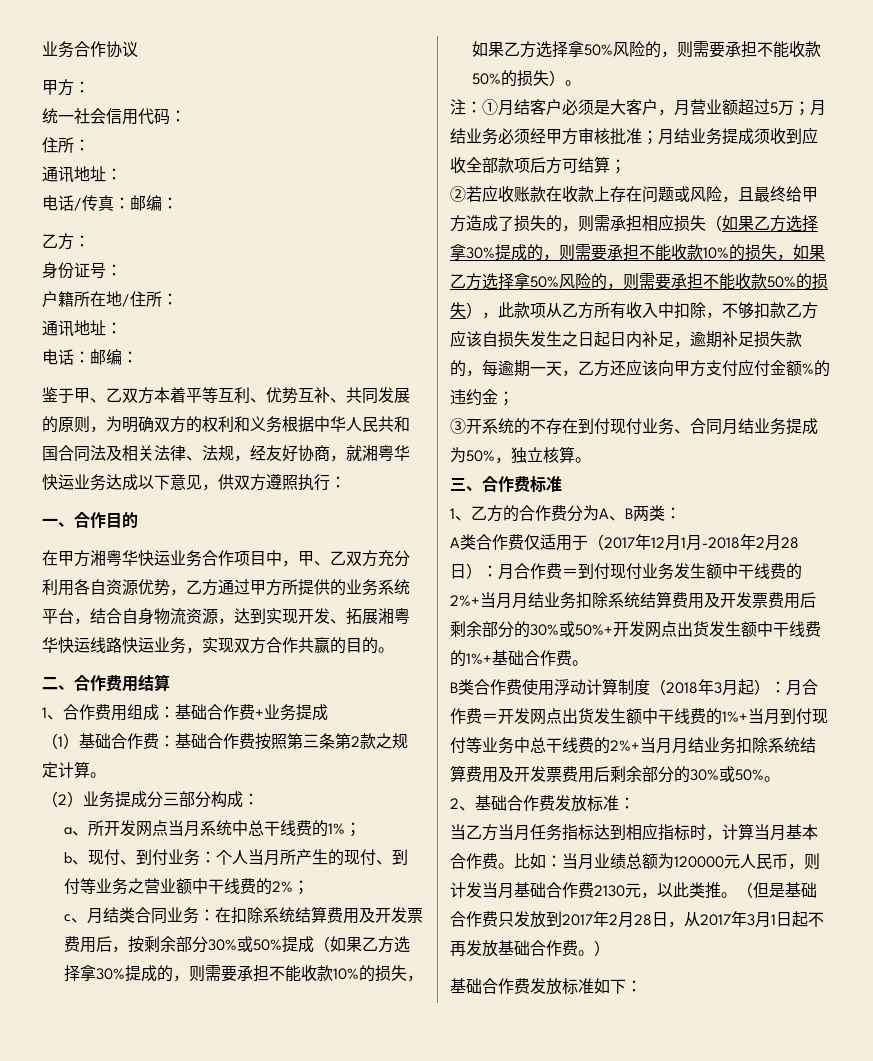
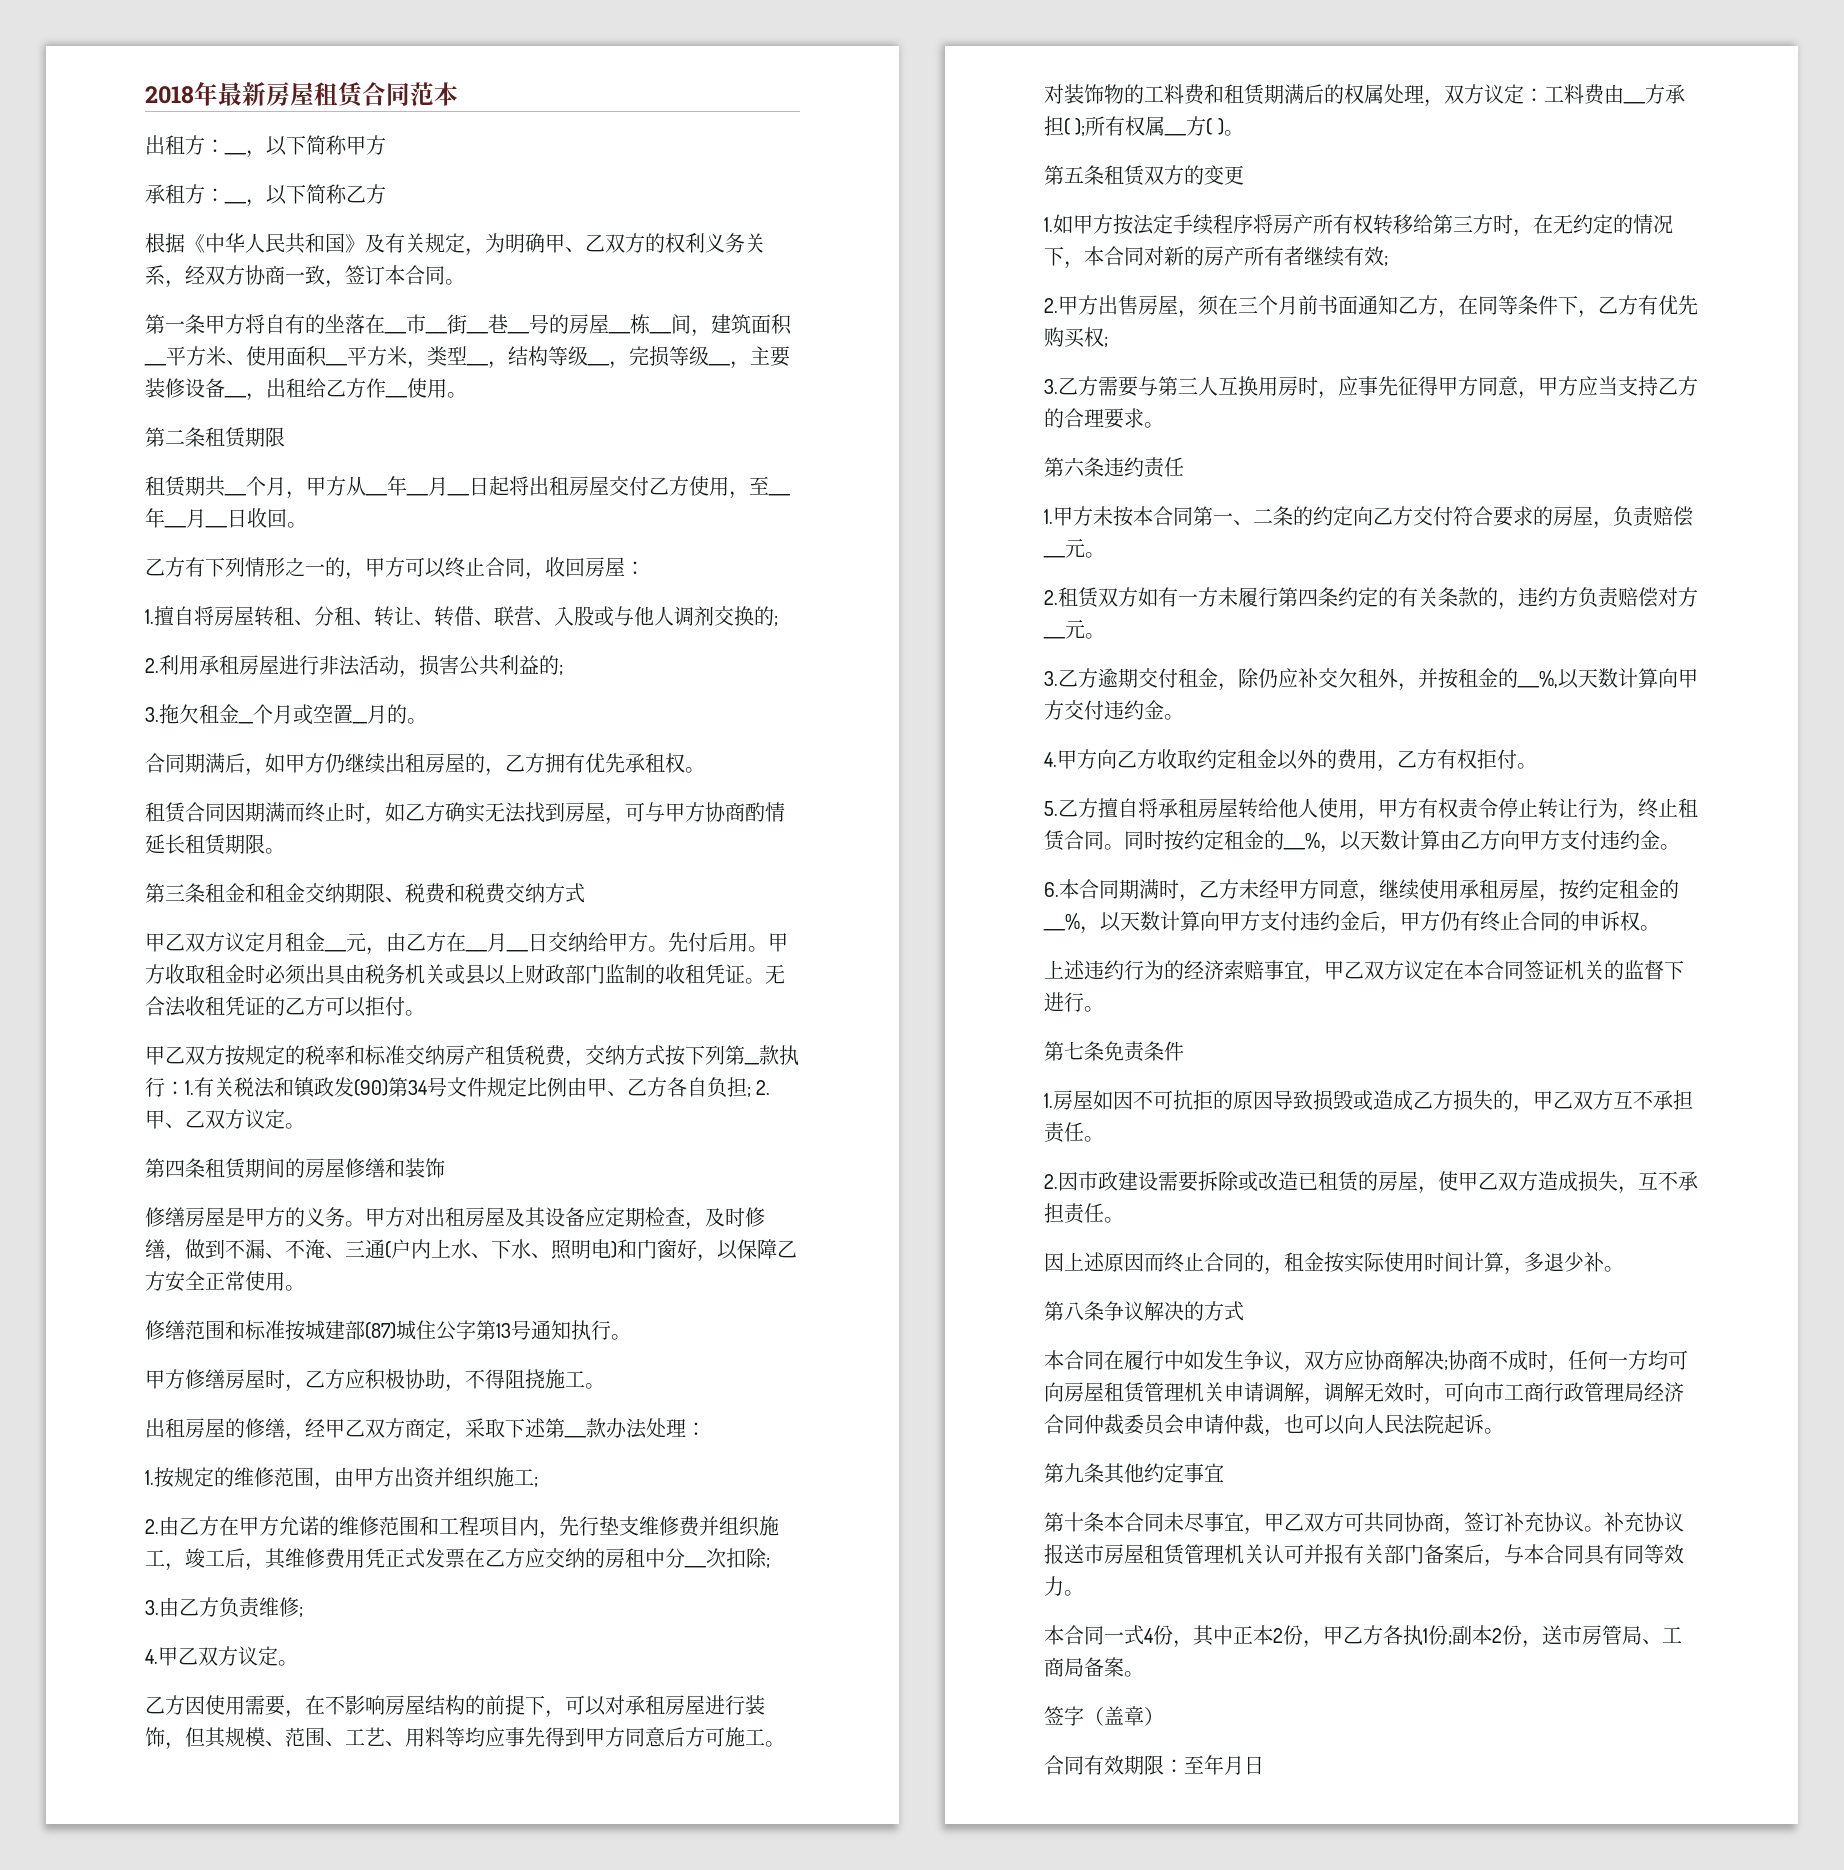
[42,41,138,58] [42,79,90,96] [42,108,186,125] [42,137,90,153] [42,166,122,183] [42,195,178,211] [42,233,90,250] [42,262,122,279] [42,291,178,307] [42,320,122,337] [42,349,138,365] [42,387,410,404] [42,416,410,433] [42,445,410,462] [42,474,346,491] [42,512,138,528] [42,550,410,567] [42,579,410,596] [42,608,410,625] [42,637,394,654] [42,674,170,692] [42,704,328,721] [42,733,408,750] [42,761,106,778] [42,791,259,808] [63,820,361,837] [63,849,408,866] [63,878,309,895] [63,906,423,924] [63,936,410,953] [63,965,423,982] [471,41,821,58] [471,70,581,87] [450,99,826,116] [450,127,818,145] [450,156,626,174] [450,185,818,203] [450,214,818,232] [450,244,825,261] [450,273,828,290] [450,302,818,319] [450,330,802,348] [450,359,830,377] [450,389,514,406] [450,418,818,435] [450,446,591,464] [450,476,562,492] [450,505,681,522] [450,534,799,551] [450,563,802,580] [450,591,816,609] [450,621,821,638] [450,650,588,667] [450,678,818,696] [450,708,828,725] [450,737,816,754] [450,765,780,783] [450,795,635,812] [450,823,818,841] [450,853,820,870] [450,882,817,899] [450,911,824,928] [450,940,610,957] [450,978,642,995] 业务合作协议 // 甲方： // 统一社会信用代码： // 住所： // 通讯地址： // 电话/传真：邮编： // 乙方： // 身份证号： // 户籍所在地/住所： // 通讯地址： // 电话：邮编： // 鉴于甲、乙双方本着平等互利、优势互补、共同发展的原则，为明确双方的权利和义务根据中华人民共和国合同法及相关法律、法规，经友好协商，就湘粤华快运业务达成以下意见，供双方遵照执行： // 一、合作目的 // 在甲方湘粤华快运业务合作项目中，甲、乙双方充分利用各自资源优势，乙方通过甲方所提供的业务系统平台，结合自身物流资源，达到实现开发、拓展湘粤华快运线路快运业务，实现双方合作共赢的目的。 // 二、合作费用结算 // 1、合作费用组成：基础合作费+业务提成 // （1）基础合作费：基础合作费按照第三条第2款之规定计算。 // （2）业务提成分三部分构成： // a、所开发网点当月系统中总干线费的1%； // b、现付、到付业务：个人当月所产生的现付、到付等业务之营业额中干线费的2%； // c、月结类合同业务：在扣除系统结算费用及开发票费用后，按剩余部分30%或50%提成（如果乙方选择拿30%提成的，则需要承担不能收款10%的损失，如果乙方选择拿50%风险的，则需要承担不能收款50%的损失）。 // 注：①月结客户必须是大客户，月营业额超过5万；月结业务必须经甲方审核批准；月结业务提成须收到应收全部款项后方可结算； // ②若应收账款在收款上存在问题或风险，且最终给甲方造成了损失的，则需承担相应损失（如果乙方选择拿30%提成的，则需要承担不能收款10%的损失，如果乙方选择拿50%风险的，则需要承担不能收款50%的损失），此款项从乙方所有收入中扣除，不够扣款乙方应该自损失发生之日起日内补足，逾期补足损失款的，每逾期一天，乙方还应该向甲方支付应付金额%的违约金； // ③开系统的不存在到付现付业务、合同月结业务提成为50%，独立核算。 // 三、合作费标准 // 1、乙方的合作费分为A、B两类： // A类合作费仅适用于（2017年12月1月-2018年2月28日）：月合作费＝到付现付业务发生额中干线费的2%+当月月结业务扣除系统结算费用及开发票费用后剩余部分的30%或50%+开发网点出货发生额中干线费的1%+基础合作费。 // B类合作费使用浮动计算制度（2018年3月起）：月合作费＝开发网点出货发生额中干线费的1%+当月到付现付等业务中总干线费的2%+当月月结业务扣除系统结算费用及开发票费用后剩余部分的30%或50%。 // 2、基础合作费发放标准： // 当乙方当月任务指标达到相应指标时，计算当月基本合作费。比如：当月业绩总额为120000元人民币，则计发当月基础合作费2130元，以此类推。（但是基础合作费只发放到2017年2月28日，从2017年3月1日起不再发放基础合作费。） // 基础合作费发放标准如下： -> [145,81,458,108] [145,135,225,155] [224,135,386,158] [145,184,225,204] [224,184,386,207] [145,233,765,256] [145,265,465,288] [145,314,792,337] [144,346,790,369] [145,378,467,401] [145,427,285,448] [145,476,791,499] [145,508,307,528] [145,557,645,580] [145,606,778,627] [145,655,563,678] [145,704,427,725] [145,753,705,776] [145,802,785,825] [145,834,285,855] [145,883,585,904] [145,932,788,955] [145,964,785,985] [145,996,425,1017] [145,1045,799,1068] [145,1077,771,1098] [145,1109,305,1129] [145,1158,445,1179] [145,1207,765,1230] [145,1239,797,1262] [145,1271,305,1292] [145,1320,631,1341] [145,1369,605,1392] [145,1418,706,1441] [145,1467,538,1490] [145,1516,779,1539] [145,1548,770,1571] [145,1597,303,1618] [145,1646,298,1666] [145,1695,765,1718] [145,1727,785,1750] [1044,84,1685,107] [1044,116,1244,136] [1044,165,1244,186] [1044,214,1673,237] [1044,246,1388,269] [1044,295,1698,318] [1044,327,1108,348] [1044,376,1698,399] [1044,408,1164,429] [1044,457,1184,478] [1044,506,1693,529] [1043,539,1105,558] [1044,587,1698,610] [1043,620,1105,639] [1044,668,1698,691] [1044,700,1184,720] [1044,749,1537,772] [1044,798,1698,821] [1044,830,1680,853] [1044,879,1679,902] [1043,911,1660,934] [1044,960,1684,983] [1044,992,1104,1012] [1044,1041,1184,1062] [1044,1090,1693,1113] [1044,1122,1104,1143] [1044,1171,1698,1194] [1044,1203,1124,1224] [1044,1252,1624,1275] [1044,1301,1244,1321] [1044,1350,1688,1373] [1044,1382,1684,1405] [1044,1414,1504,1437] [1044,1463,1224,1484] [1044,1512,1684,1535] [1044,1544,1684,1567] [1044,1576,1084,1596] [1044,1625,1682,1648] [1044,1657,1144,1677] [1044,1706,1164,1726] [1044,1755,1264,1775] 2018年最新房屋租赁合同范本 // 出租方：___，以下简称甲方 // 承租方：___，以下简称乙方 // 根据《中华人民共和国》及有关规定，为明确甲、乙双方的权利义务关系，经双方协商一致，签订本合同。 // 第一条甲方将自有的坐落在___市___街___巷___号的房屋___栋___间，建筑面积___平方米、使用面积___平方米，类型___，结构等级___，完损等级___，主要装修设备___，出租给乙方作___使用。 // 第二条租赁期限 // 租赁期共___个月，甲方从___年___月___日起将出租房屋交付乙方使用，至___年___月___日收回。 // 乙方有下列情形之一的，甲方可以终止合同，收回房屋： // 1.擅自将房屋转租、分租、转让、转借、联营、入股或与他人调剂交换的; // 2.利用承租房屋进行非法活动，损害公共利益的; // 3.拖欠租金__个月或空置__月的。 // 合同期满后，如甲方仍继续出租房屋的，乙方拥有优先承租权。 // 租赁合同因期满而终止时，如乙方确实无法找到房屋，可与甲方协商酌情延长租赁期限。 // 第三条租金和租金交纳期限、税费和税费交纳方式 // 甲乙双方议定月租金___元，由乙方在___月___日交纳给甲方。先付后用。甲方收取租金时必须出具由税务机关或县以上财政部门监制的收租凭证。无合法收租凭证的乙方可以拒付。 // 甲乙双方按规定的税率和标准交纳房产租赁税费，交纳方式按下列第__款执行：1.有关税法和镇政发(90)第34号文件规定比例由甲、乙方各自负担; 2.甲、乙双方议定。 // 第四条租赁期间的房屋修缮和装饰 // 修缮房屋是甲方的义务。甲方对出租房屋及其设备应定期检查，及时修缮，做到不漏、不淹、三通(户内上水、下水、照明电)和门窗好，以保障乙方安全正常使用。 // 修缮范围和标准按城建部(87)城住公字第13号通知执行。 // 甲方修缮房屋时，乙方应积极协助，不得阻挠施工。 // 出租房屋的修缮，经甲乙双方商定，采取下述第___款办法处理： // 1.按规定的维修范围，由甲方出资并组织施工; // 2.由乙方在甲方允诺的维修范围和工程项目内，先行垫支维修费并组织施工，竣工后，其维修费用凭正式发票在乙方应交纳的房租中分___次扣除; // 3.由乙方负责维修; // 4.甲乙双方议定。 // 乙方因使用需要，在不影响房屋结构的前提下，可以对承租房屋进行装饰，但其规模、范围、工艺、用料等均应事先得到甲方同意后方可施工。对装饰物的工料费和租赁期满后的权属处理，双方议定：工料费由___方承担( );所有权属___方( )。 // 第五条租赁双方的变更 // 1.如甲方按法定手续程序将房产所有权转移给第三方时，在无约定的情况下，本合同对新的房产所有者继续有效; // 2.甲方出售房屋，须在三个月前书面通知乙方，在同等条件下，乙方有优先购买权; // 3.乙方需要与第三人互换用房时，应事先征得甲方同意，甲方应当支持乙方的合理要求。 // 第六条违约责任 // 1.甲方未按本合同第一、二条的约定向乙方交付符合要求的房屋，负责赔偿___元。 // 2.租赁双方如有一方未履行第四条约定的有关条款的，违约方负责赔偿对方___元。 // 3.乙方逾期交付租金，除仍应补交欠租外，并按租金的___%,以天数计算向甲方交付违约金。 // 4.甲方向乙方收取约定租金以外的费用，乙方有权拒付。 // 5.乙方擅自将承租房屋转给他人使用，甲方有权责令停止转让行为，终止租赁合同。同时按约定租金的___%，以天数计算由乙方向甲方支付违约金。 // 6.本合同期满时，乙方未经甲方同意，继续使用承租房屋，按约定租金的___%，以天数计算向甲方支付违约金后，甲方仍有终止合同的申诉权。 // 上述违约行为的经济索赔事宜，甲乙双方议定在本合同签证机关的监督下进行。 // 第七条免责条件 // 1.房屋如因不可抗拒的原因导致损毁或造成乙方损失的，甲乙双方互不承担责任。 // 2.因市政建设需要拆除或改造已租赁的房屋，使甲乙双方造成损失，互不承担责任。 // 因上述原因而终止合同的，租金按实际使用时间计算，多退少补。 // 第八条争议解决的方式 // 本合同在履行中如发生争议，双方应协商解决;协商不成时，任何一方均可向房屋租赁管理机关申请调解，调解无效时，可向市工商行政管理局经济合同仲裁委员会申请仲裁，也可以向人民法院起诉。 // 第九条其他约定事宜 // 第十条本合同未尽事宜，甲乙双方可共同协商，签订补充协议。补充协议报送市房屋租赁管理机关认可并报有关部门备案后，与本合同具有同等效力。 // 本合同一式4份，其中正本2份，甲乙方各执1份;副本2份，送市房管局、工商局备案。 // 签字（盖章） // 合同有效期限：至年月日

